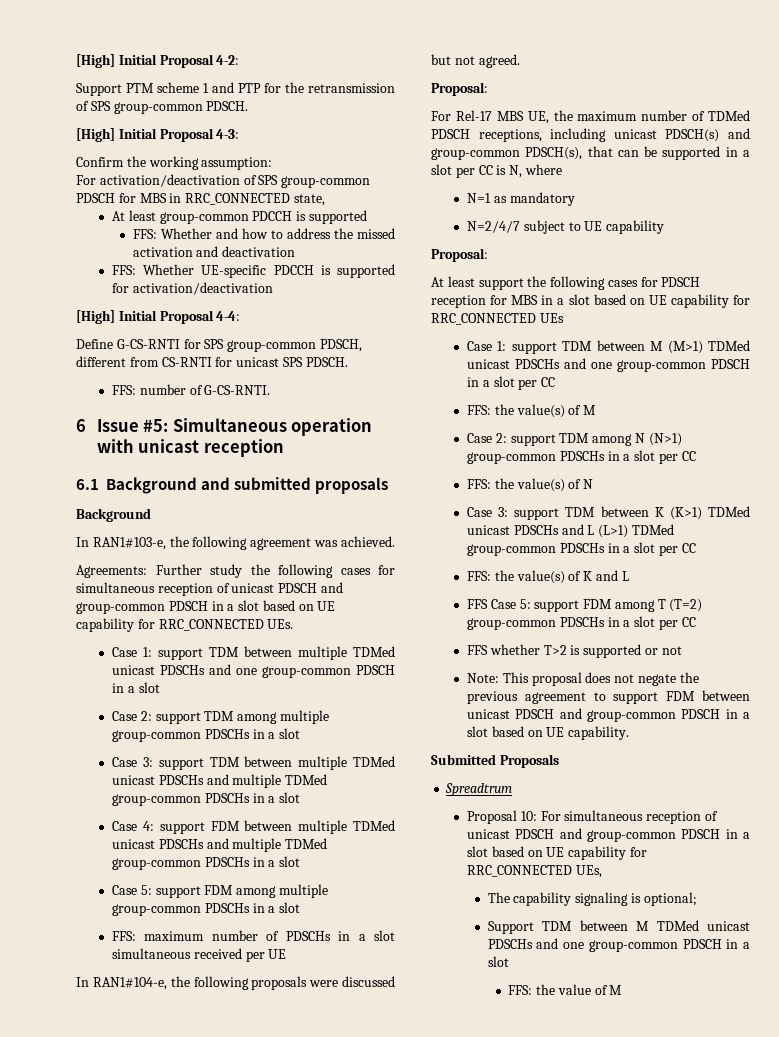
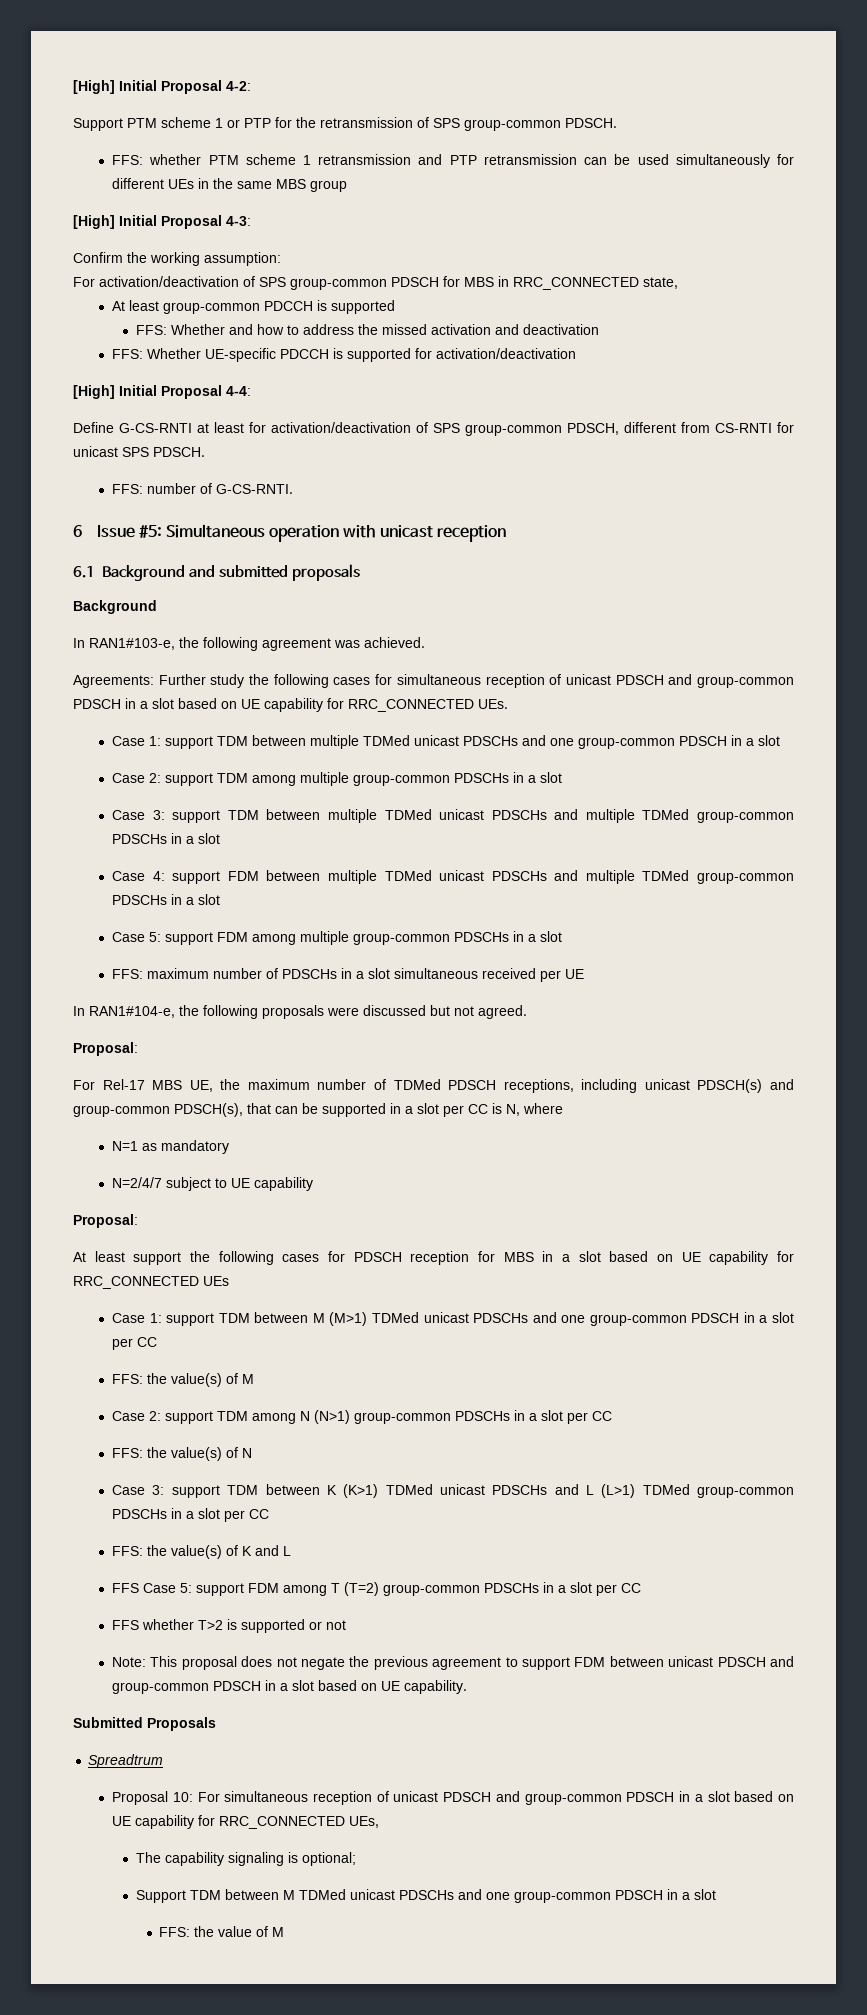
[212,82,234,93] and -> [227,119,240,128] or
(249, 106) none -> [112,154,794,168] [112,178,348,192] // FFS: whether PTM scheme 1 retransmission and PTP retransmission can be used simultaneously for different UEs in the same MBS group
[183,339,201,349] for -> [197,422,428,433] at least for activation/deactivation of

